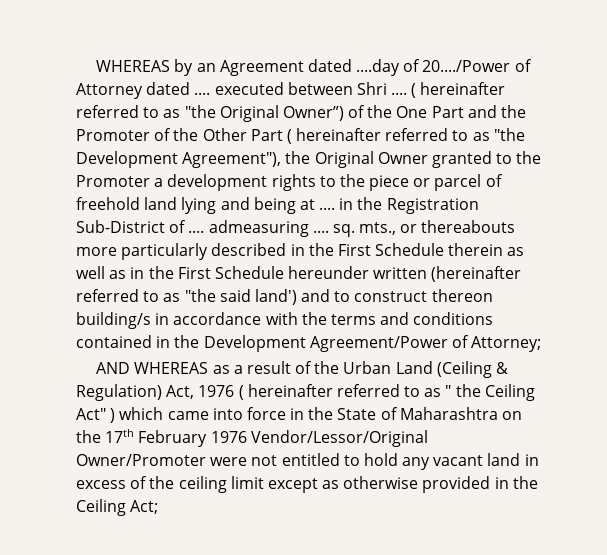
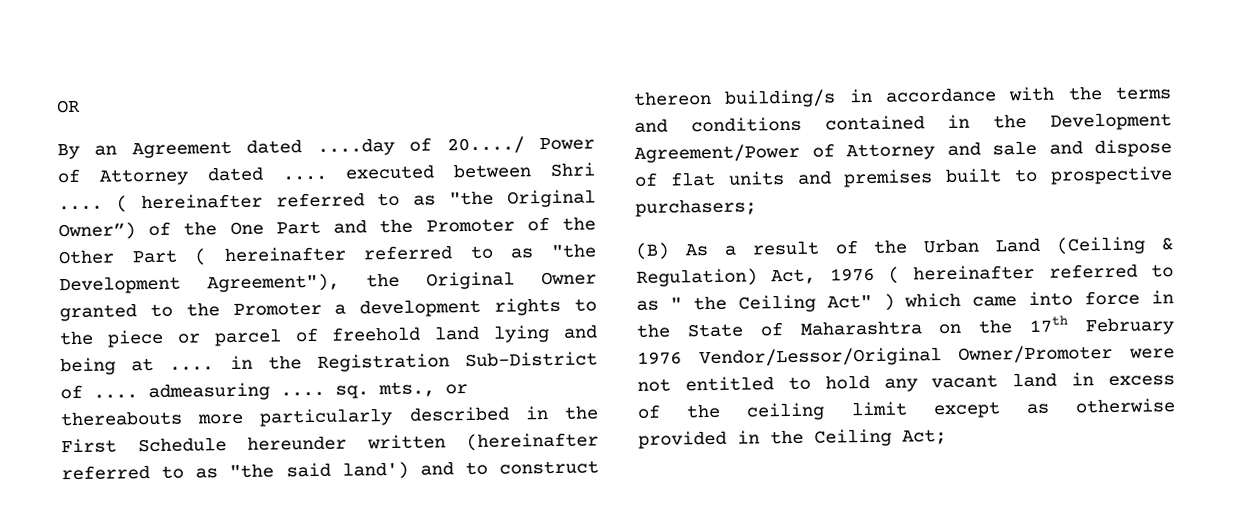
[96,59,194,76] WHEREAS by -> [56,99,81,114] [57,143,80,160] OR // By
[422,60,511,72] 20..../Power -> [446,136,595,155] 20..../ Power
[448,243,525,256] [76,266,284,279] therein as well as in the First Schedule -> (227, 445) none
[471,336,542,352] [96,362,230,374] Attorney; // AND WHEREAS as -> [846,139,1172,161] [634,166,1173,188] [635,198,757,217] [635,242,708,260] Attorney and sale and dispose of flat units and premises built to prospective purchasers; // (B) As

